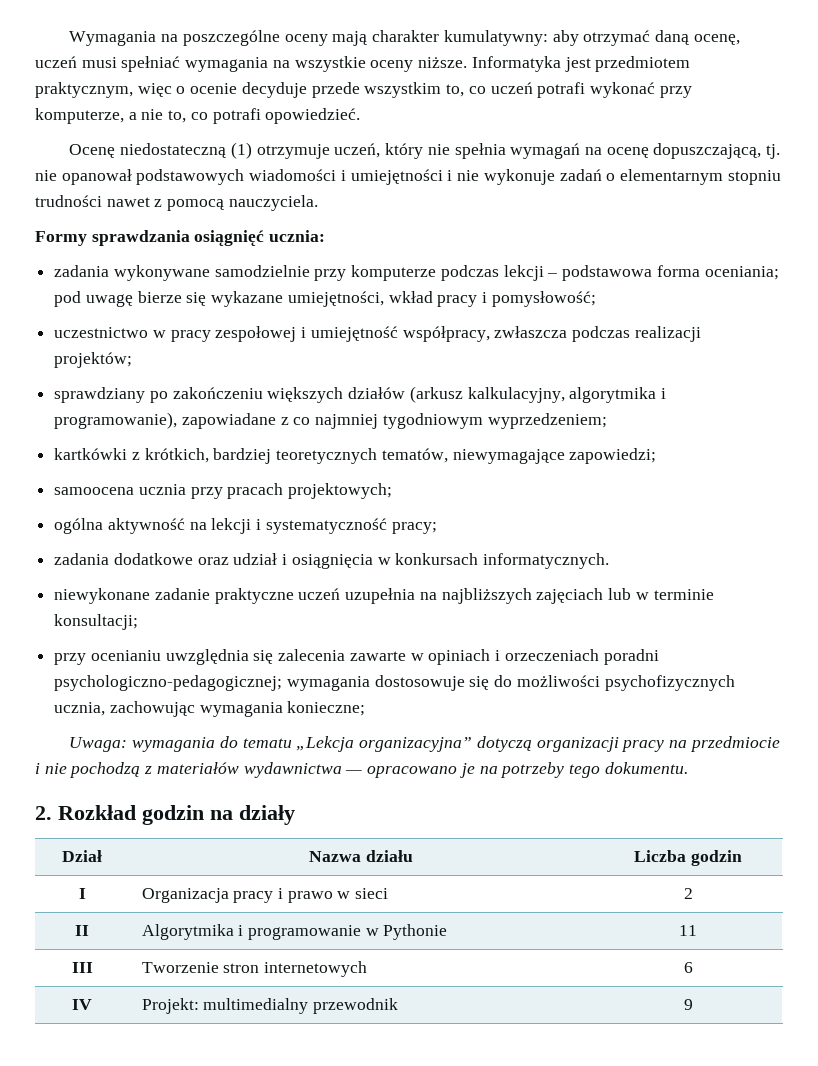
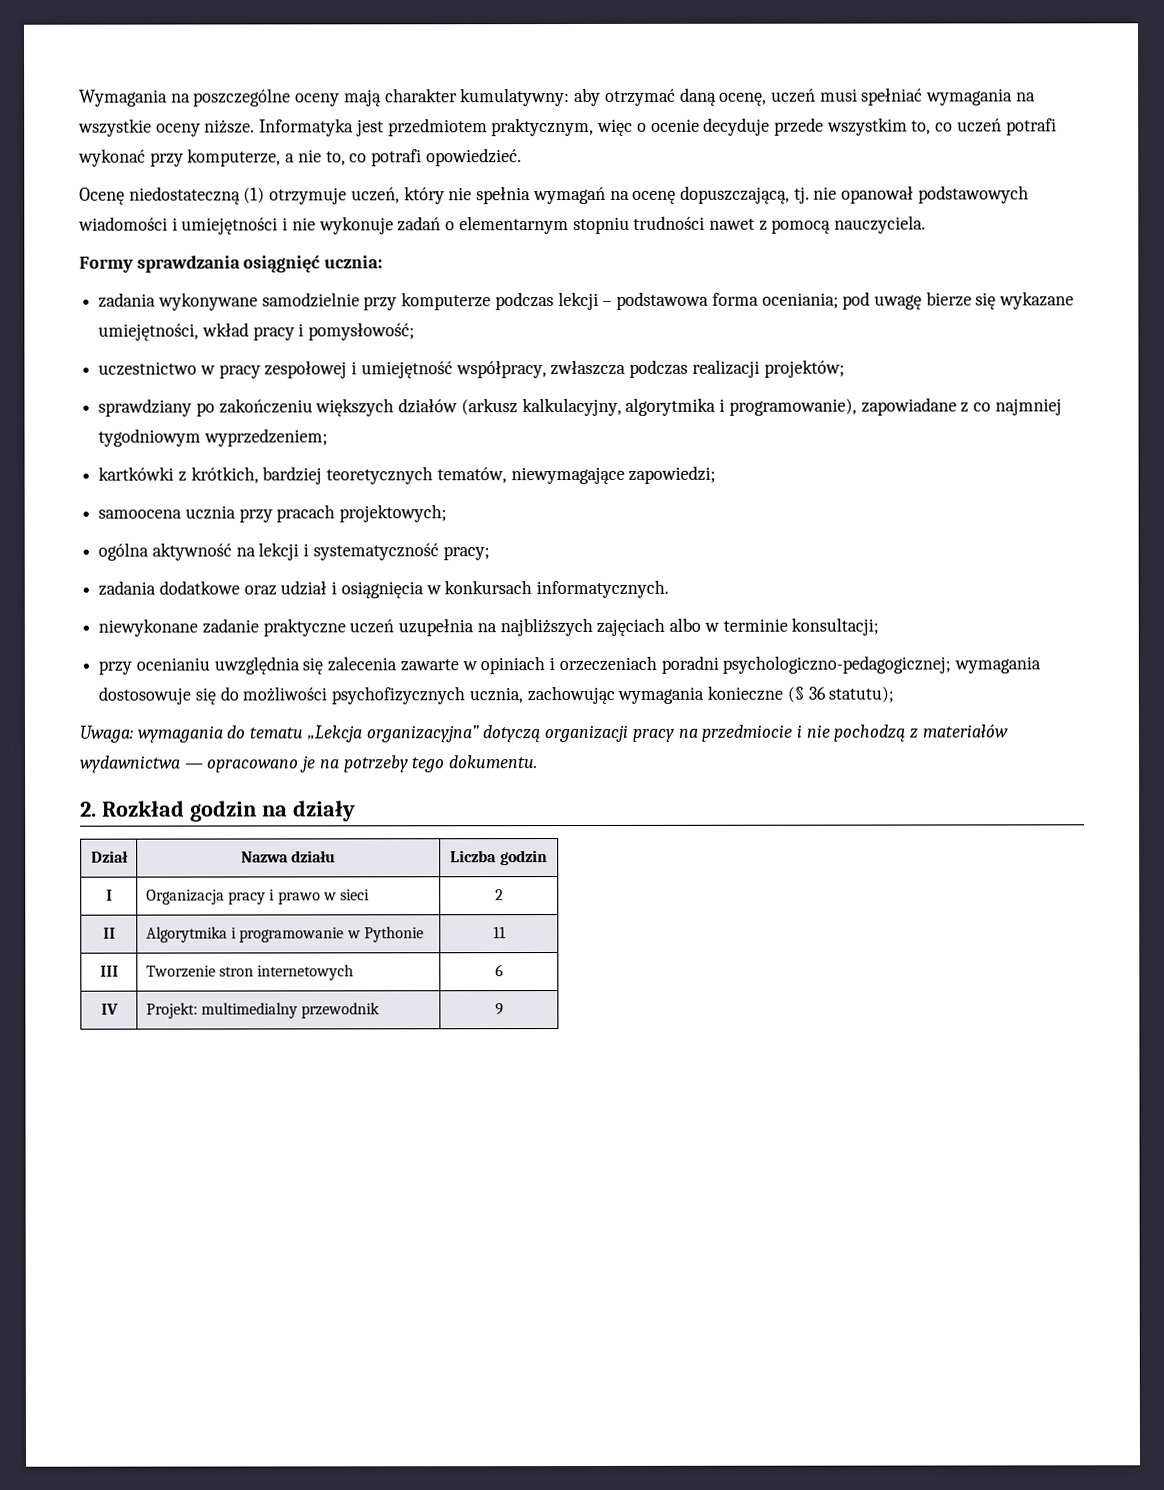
[608,588,632,600] lub -> [669,617,702,632] albo
[287,701,366,716] konieczne; -> [707,685,895,703] konieczne (§ 36 statutu);

